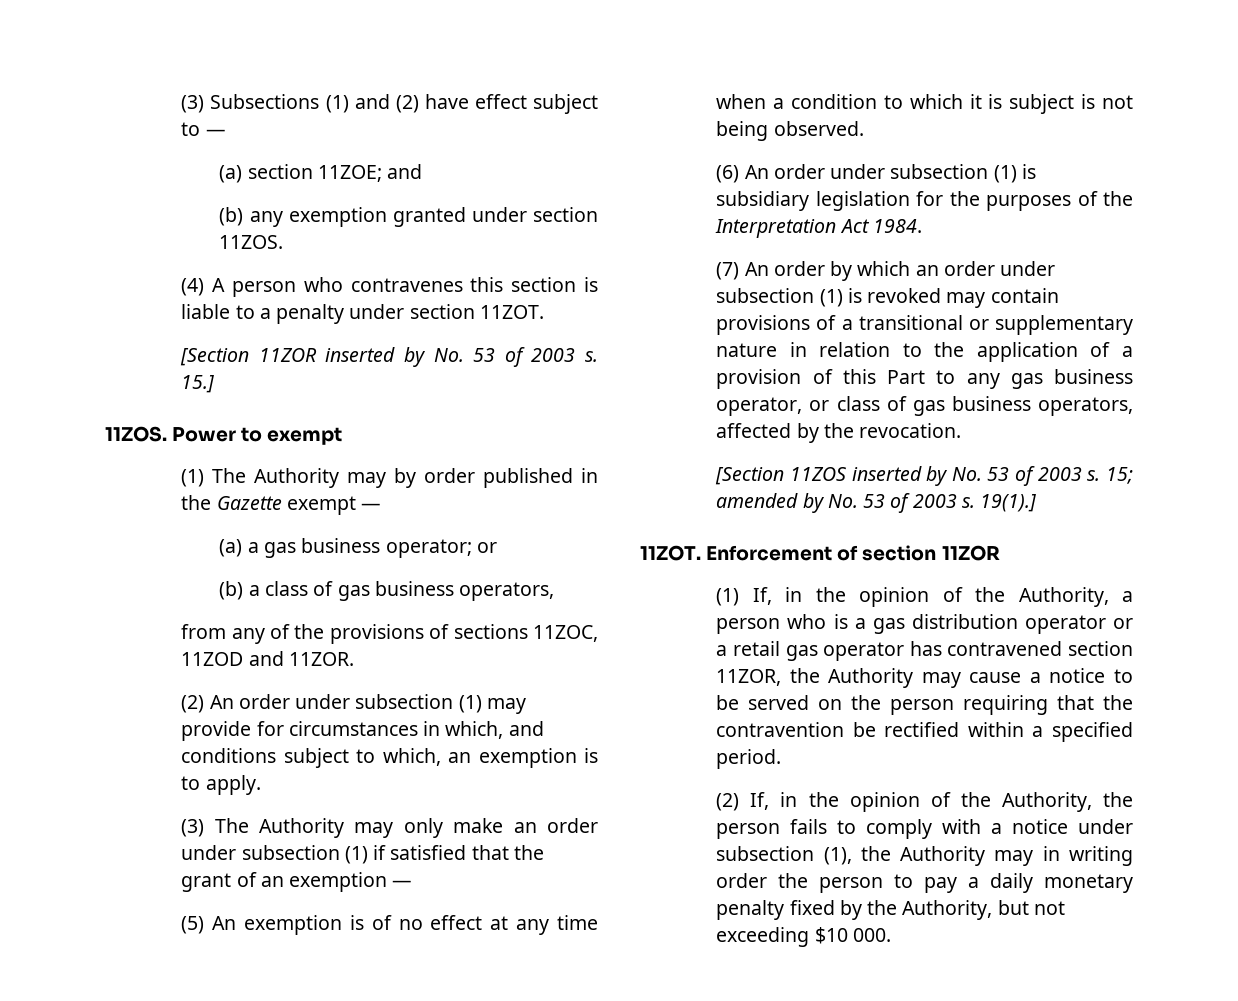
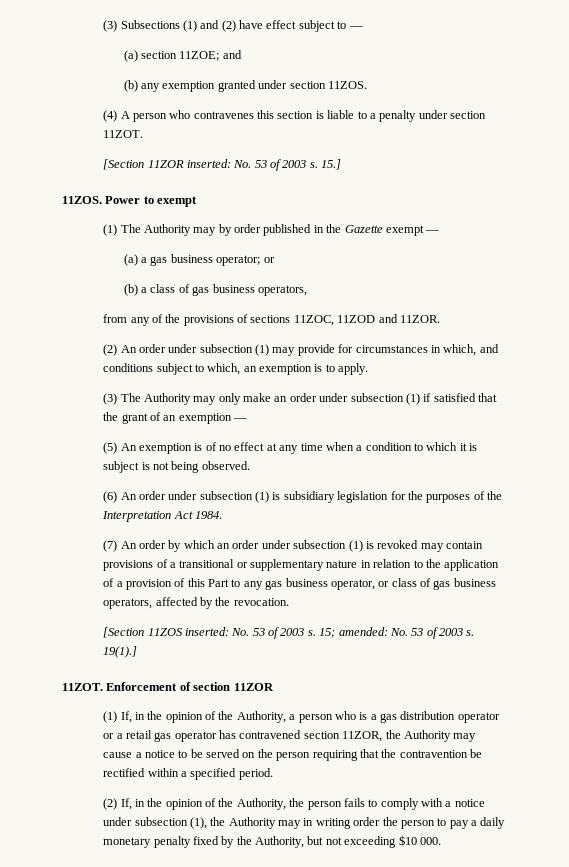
[325,347,427,367] inserted by -> [186,159,231,168] inserted:
[851,466,949,486] inserted by -> [184,627,229,636] inserted:
[716,493,825,513] amended by -> [338,627,388,636] amended:

